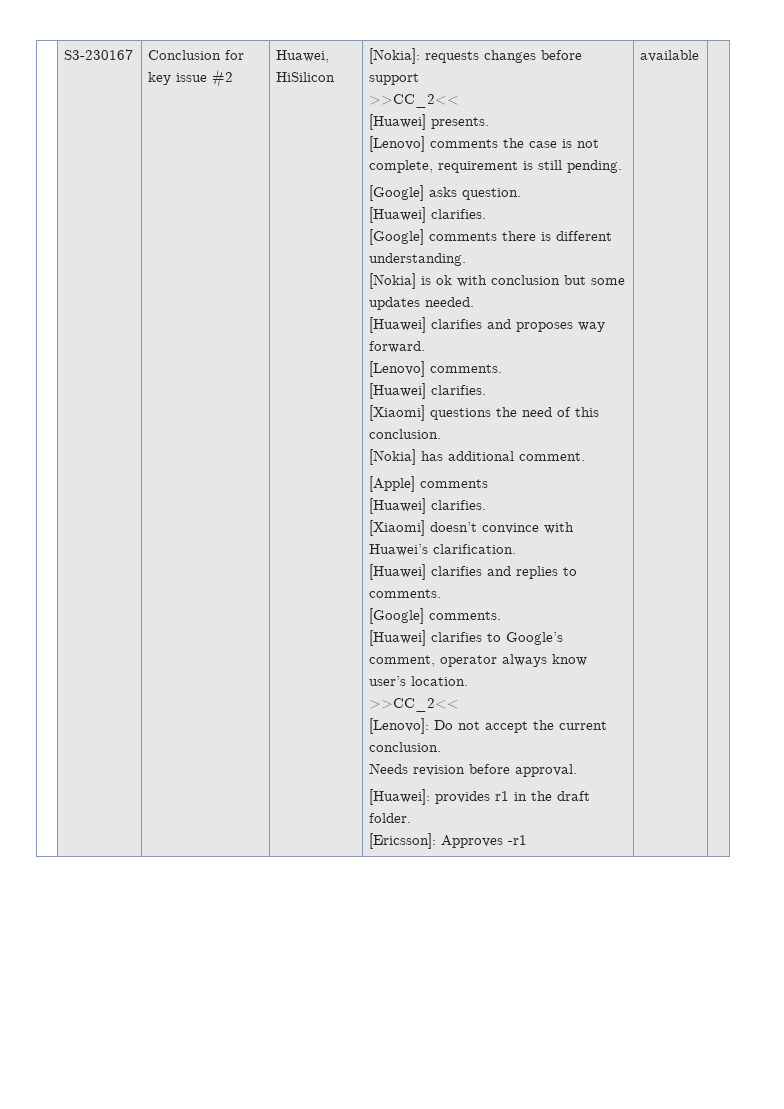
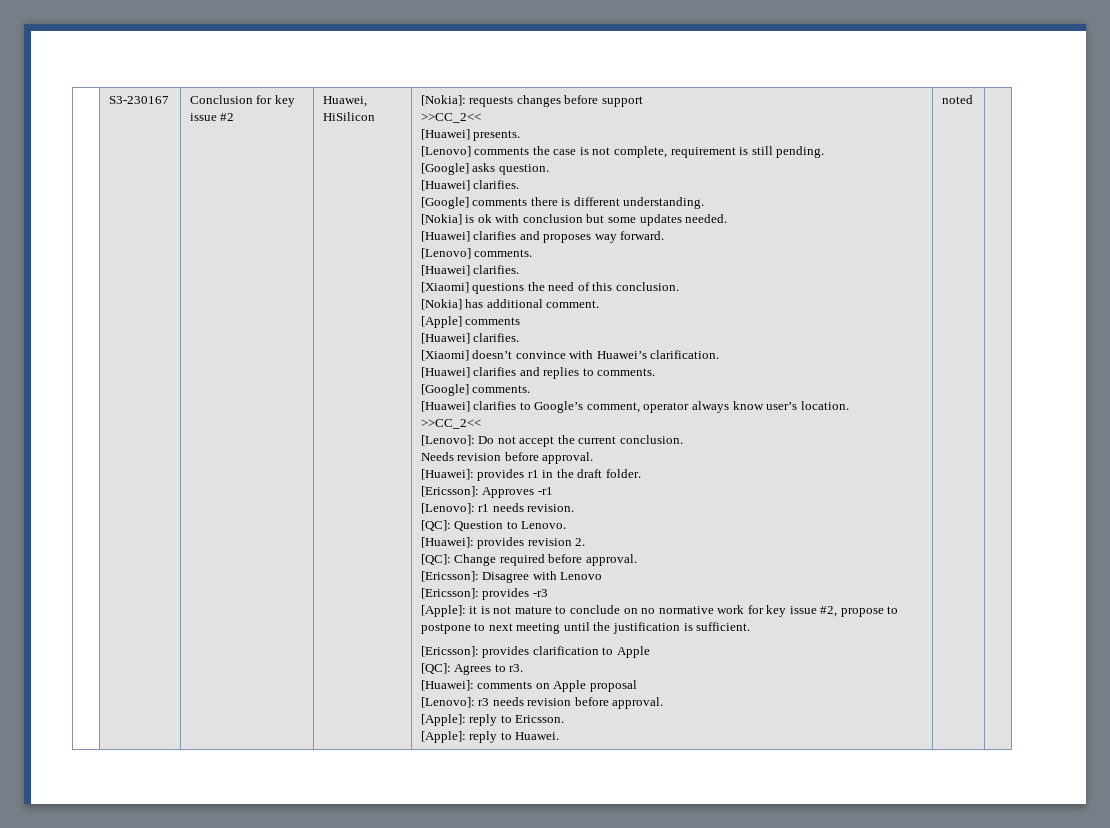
[640,50,700,62] | available -> [420,503,575,514] [420,520,567,531] [420,537,586,549] [420,554,637,566] [420,571,603,583] [420,588,548,600] [420,605,899,617] [420,622,751,634] [420,646,650,658] [420,663,524,675] [420,680,637,692] [420,697,664,709] [420,714,565,726] [420,731,560,743] [941,95,973,104] // [Lenovo]: r1 needs revision. // [QC]: Question to Lenovo. // [Huawei]: provides revision 2. // [QC]: Change required before approval. // [Ericsson]: Disagree with Lenovo // [Ericsson]: provides -r3 // [Apple]: it is not mature to conclude on no normative work for key issue #2, propose to postpone to next meeting until the justification is sufficient. // [Ericsson]: provides clarification to Apple // [QC]: Agrees to r3. // [Huawei]: comments on Apple proposal // [Lenovo]: r3 needs revision before approval. // [Apple]: reply to Ericsson. // [Apple]: reply to Huawei. | noted

